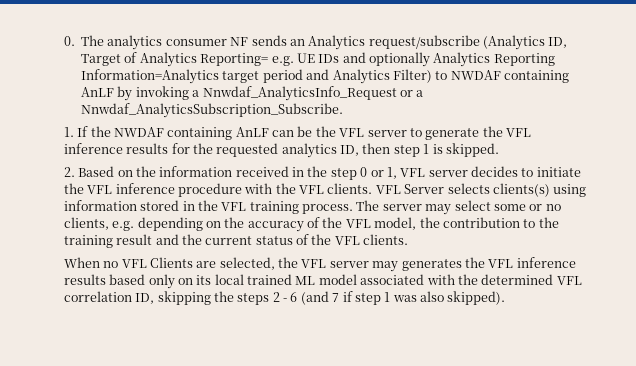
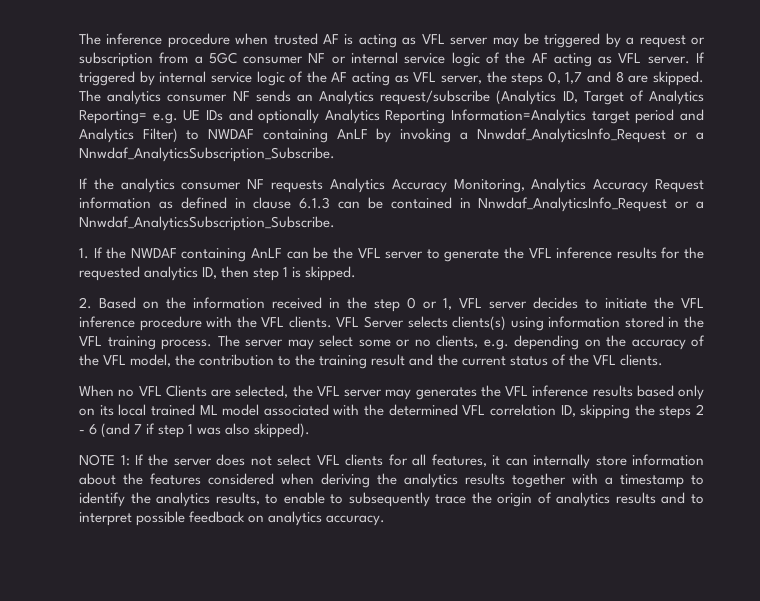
[63,36,75,46] 0. -> [79,33,705,48] [79,52,705,67] [79,71,704,86] The inference procedure when trusted AF is acting as VFL server may be triggered by a request or subscription from a 5GC consumer NF or internal service logic of the AF acting as VFL server. If triggered by internal service logic of the AF acting as VFL server, the steps 0, 1,7 and 8 are skipped.
(343, 110) none -> [79,178,704,193] [79,197,704,212] [79,216,336,231] // If the analytics consumer NF requests Analytics Accuracy Monitoring, Analytics Accuracy Request information as defined in clause 6.1.3 can be contained in Nnwdaf_AnalyticsInfo_Request or a Nnwdaf_AnalyticsSubscription_Subscribe.
(506, 298) none -> [79,454,704,469] [79,473,705,488] [79,492,705,507] [79,511,386,526] // NOTE 1: If the server does not select VFL clients for all features, it can internally store information about the features considered when deriving the analytics results together with a timestamp to identify the analytics results, to enable to subsequently trace the origin of analytics results and to interpret possible feedback on analytics accuracy.

